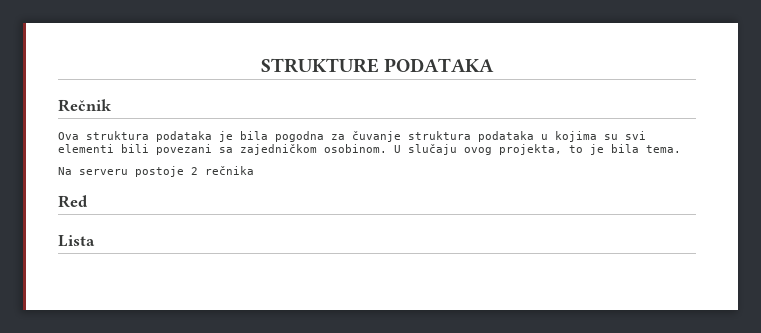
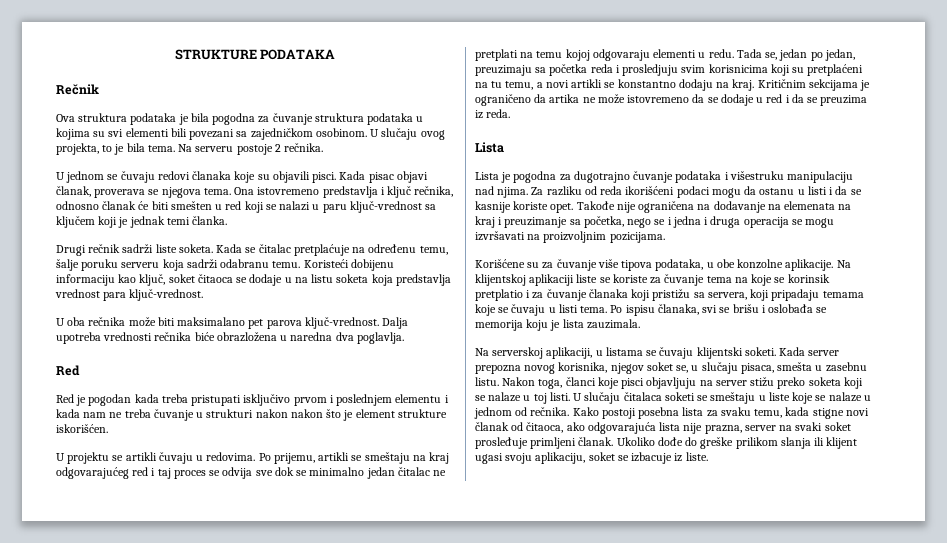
(681, 149) // -> (175, 148) none
[205,166,254,175] [58,195,88,208] [58,235,95,247] rečnika // Red // Lista -> [284,143,324,152] [56,171,428,183] [56,186,454,198] [56,201,437,213] [56,216,228,228] [56,244,448,256] [56,259,394,271] [56,274,451,286] [55,289,204,301] [56,317,409,329] [56,332,404,344] [56,365,80,376] [56,394,449,406] [56,409,447,421] [56,424,108,433] [56,452,450,464] [56,467,447,479] [475,49,855,61] [475,64,864,76] [475,79,871,91] [475,94,868,106] [475,109,511,119] [475,142,504,153] [475,171,854,183] [475,186,862,198] [475,201,852,213] [475,216,835,228] [475,231,665,243] [475,259,851,271] [475,274,830,286] [475,289,864,301] [475,304,828,316] [475,319,640,331] [475,347,840,359] [475,362,867,374] [475,377,863,389] [475,392,871,404] [474,407,869,419] [475,422,851,434] [475,437,858,449] [475,452,708,464] rečnika. // U jednom se čuvaju redovi članaka koje su objavili pisci. Kada pisac objavi članak, proverava se njegova tema. Ona istovremeno predstavlja i ključ rečnika, odnosno članak će biti smešten u red koji se nalazi u paru ključ-vrednost sa ključem koji je jednak temi članka. // Drugi rečnik sadrži liste soketa. Kada se čitalac pretplaćuje na određenu temu, šalje poruku serveru koja sadrži odabranu temu. Koristeći dobijenu informaciju kao ključ, soket čitaoca se dodaje u na listu soketa koja predstavlja vrednost para ključ-vrednost. // U oba rečnika može biti maksimalano pet parova ključ-vrednost. Dalja upotreba vrednosti rečnika biće obrazložena u naredna dva poglavlja. // Red // Red je pogodan kada treba pristupati isključivo prvom i poslednjem elementu i kada nam ne treba čuvanje u strukturi nakon nakon što je element strukture iskorišćen. // U projektu se artikli čuvaju u redovima. Po prijemu, artikli se smeštaju na kraj odgovarajućeg red i taj proces se odvija sve dok se minimalno jedan čitalac ne pretplati na temu kojoj odgovaraju elementi u redu. Tada se, jedan po jedan, preuzimaju sa početka reda i prosledjuju svim korisnicima koji su pretplaćeni na tu temu, a novi artikli se konstantno dodaju na kraj. Kritičnim sekcijama je ograničeno da artika ne može istovremeno da se dodaje u red i da se preuzima iz reda. // Lista // Lista je pogodna za dugotrajno čuvanje podataka i višestruku manipulaciju nad njima. Za razliku od reda ikorišćeni podaci mogu da ostanu u listi i da se kasnije koriste opet. Takođe nije ograničena na dodavanje na elemenata na kraj i preuzimanje sa početka, nego se i jedna i druga operacija se mogu izvršavati na proizvoljnim pozicijama. // Korišćene su za čuvanje više tipova podataka, u obe konzolne aplikacije. Na klijentskoj aplikaciji liste se koriste za čuvanje tema na koje se korinsik pretplatio i za čuvanje članaka koji pristižu sa servera, koji pripadaju temama koje se čuvaju u listi tema. Po ispisu članaka, svi se brišu i oslobađa se memorija koju je lista zauzimala. // Na serverskoj aplikaciji, u listama se čuvaju klijentski soketi. Kada server prepozna novog korisnika, njegov soket se, u slučaju pisaca, smešta u zasebnu listu. Nakon toga, članci koje pisci objavljuju na server stižu preko soketa koji se nalaze u toj listi. U slučaju čitalaca soketi se smeštaju u liste koje se nalaze u jednom od rečnika. Kako postoji posebna lista za svaku temu, kada stigne novi članak od čitaoca, ako odgovarajuća lista nije prazna, server na svaki soket prosleđuje primljeni članak. Ukoliko dođe do greške prilikom slanja ili klijent ugasi svoju aplikaciju, soket se izbacuje iz liste.

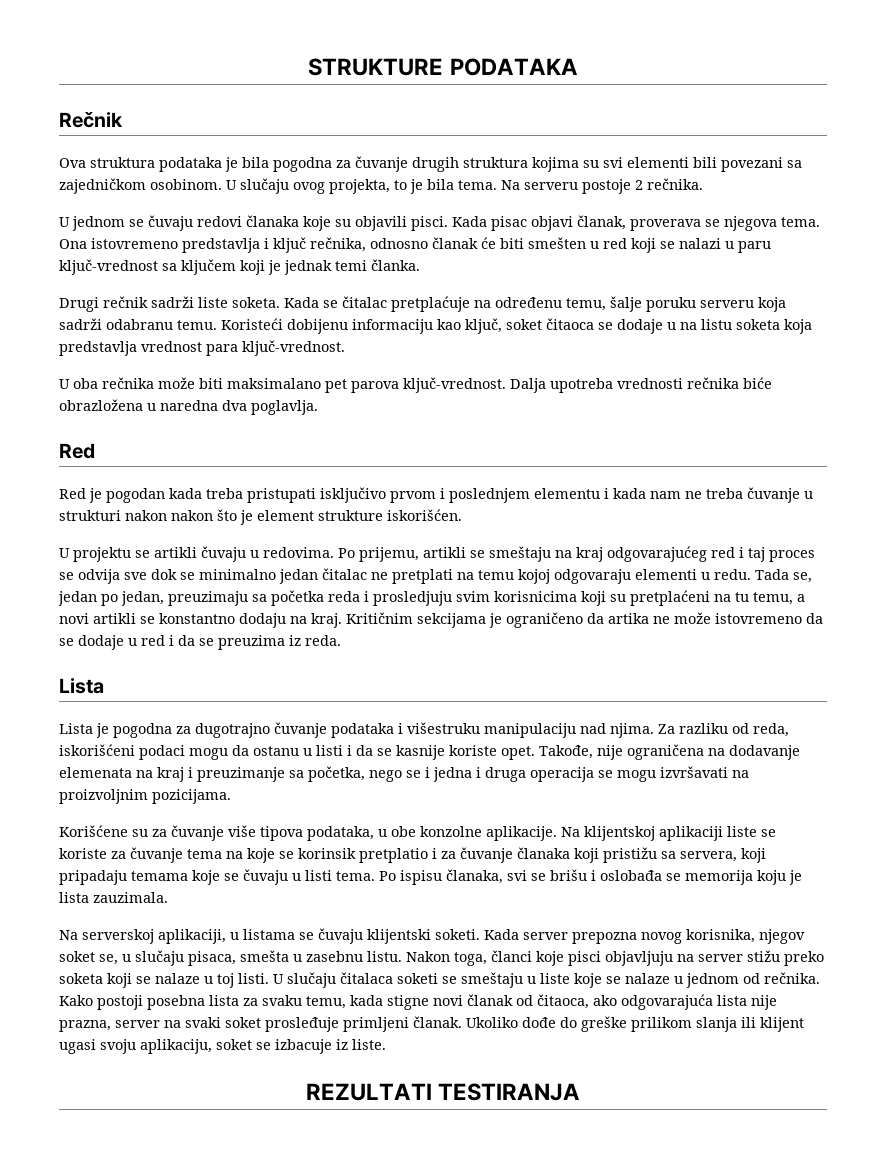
[314,113,424,125] struktura podataka u -> [412,157,528,172] drugih struktura
[600,186,675,195] reda ikorišćeni -> [753,723,789,737] [59,744,135,756] reda, iskorišćeni
[576,201,615,210] Takođe -> [539,745,593,759] Takođe,
[767,204,781,210] na -> (800, 752) none
(708, 456) none -> [305,1083,581,1101] // REZULTATI TESTIRANJA

